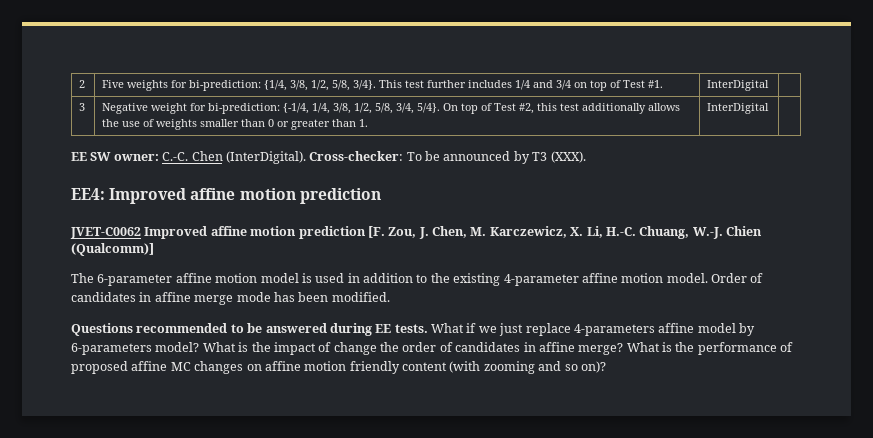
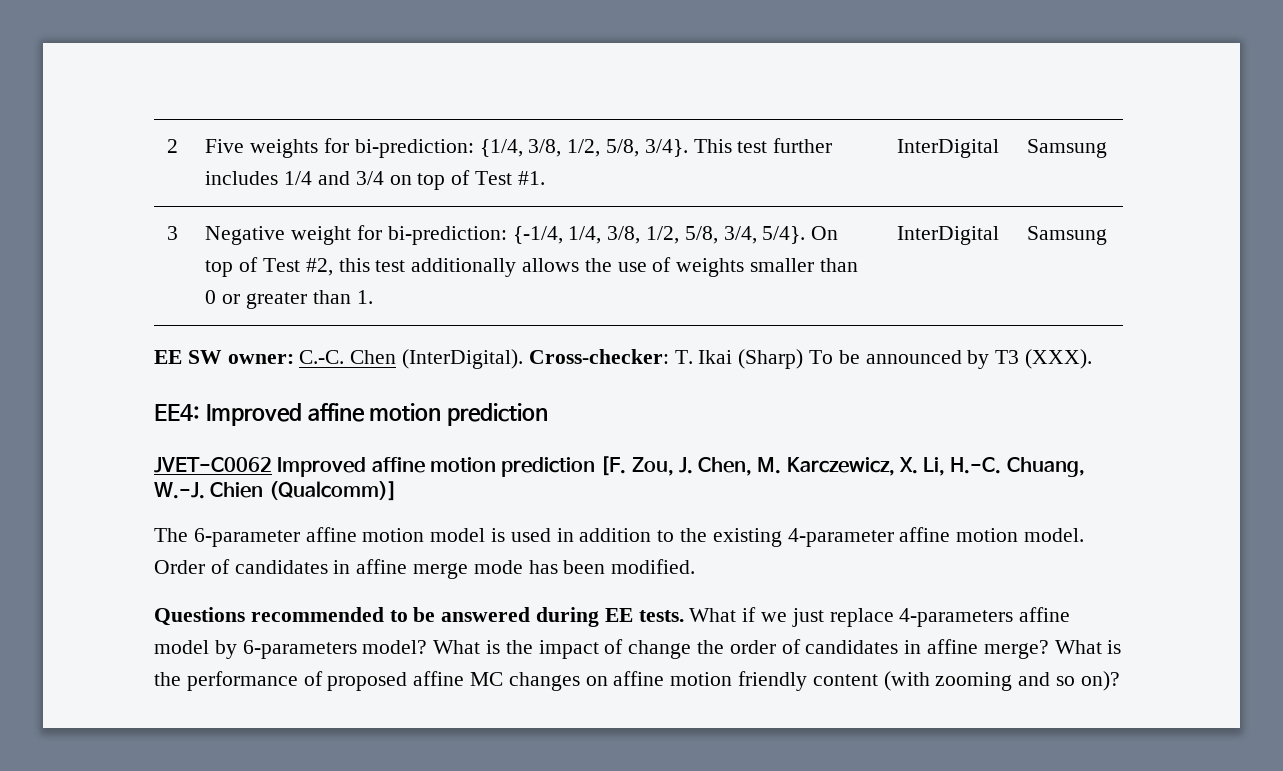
(770, 85) none -> [1027,139,1108,158] Samsung
(770, 108) none -> [1027,226,1108,245] Samsung
(404, 156) none -> [674,349,804,369] T. Ikai (Sharp)

